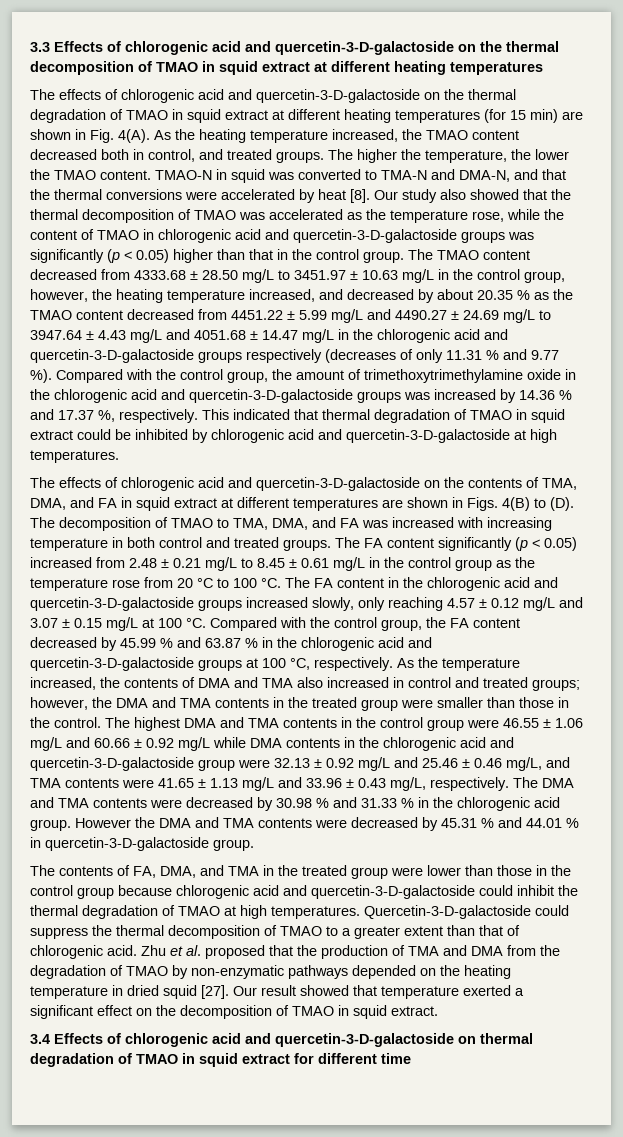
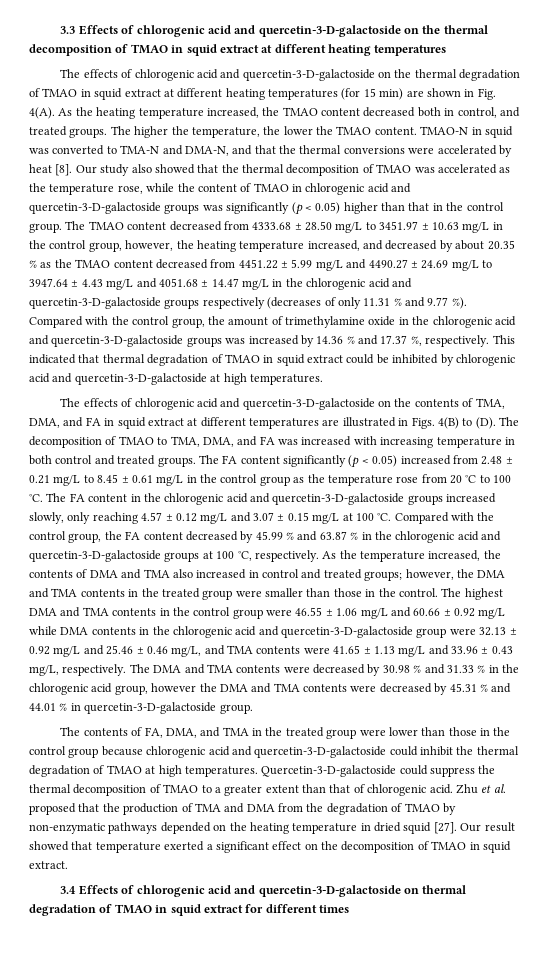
[364,369,523,383] trimethoxytrimethylamine -> [285,316,365,328] trimethylamine
[407,497,448,508] shown -> [342,417,396,427] illustrated
[30,818,131,831] group. However -> [114,683,197,695] group, however
[381,1053,411,1064] time -> [319,905,349,913] times

